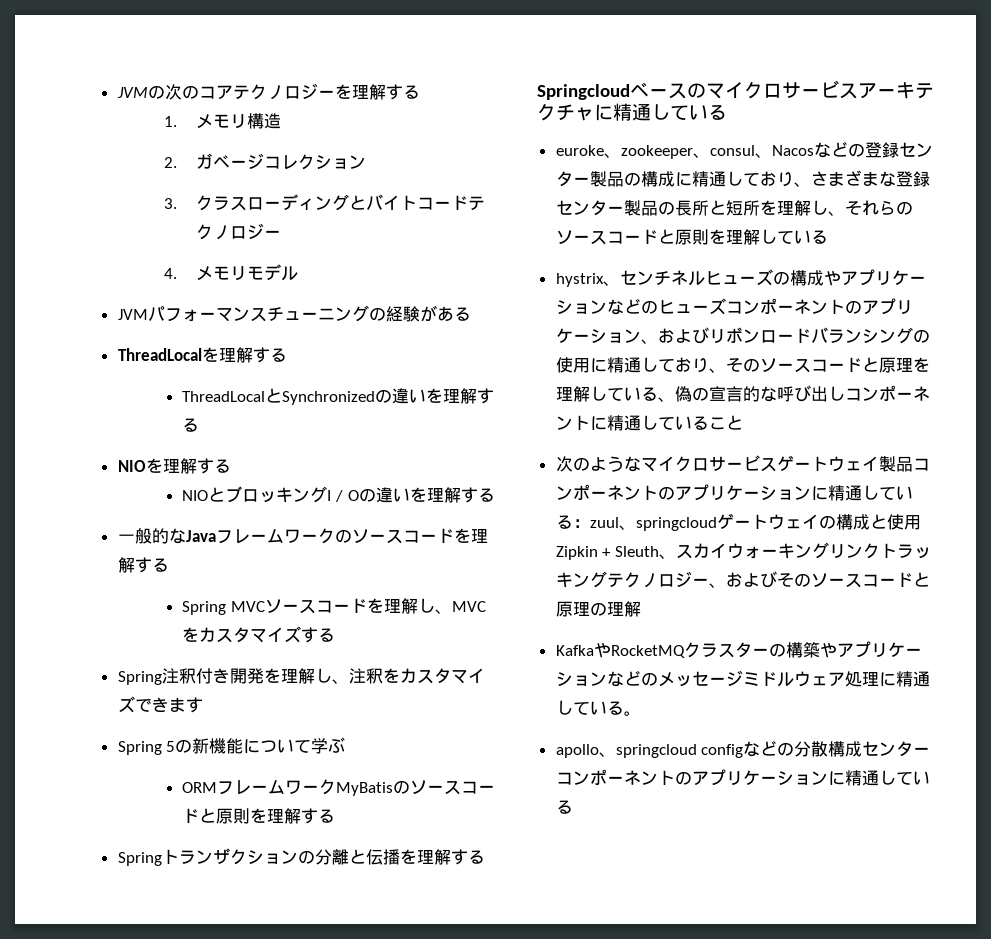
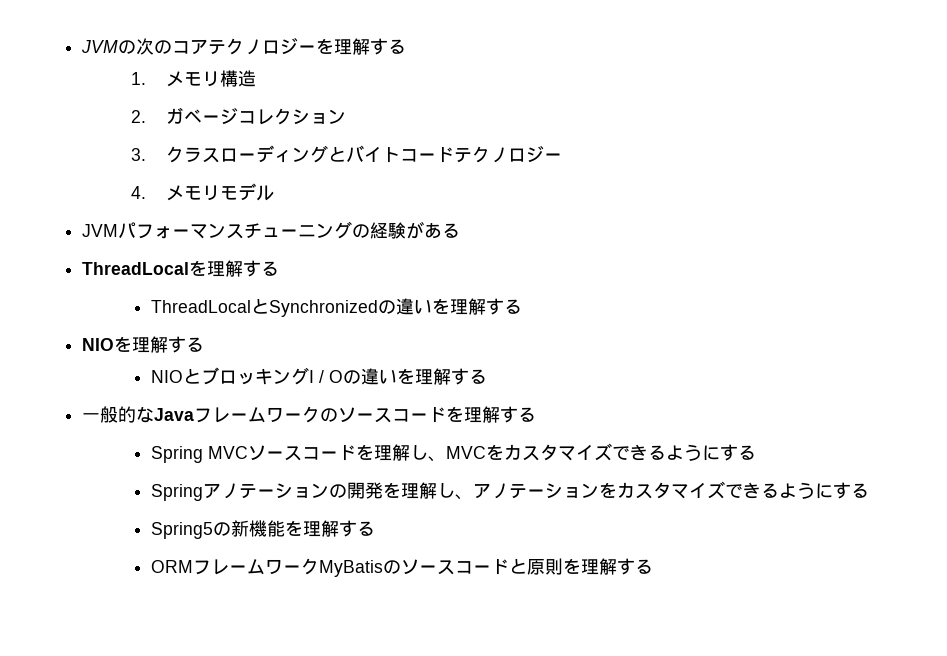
[301,627,336,643] [117,668,485,685] [117,696,203,713] [117,737,346,755] する // Spring注釈付き開発を理解し、注釈をカスタマイズできます // Spring 5の新機能について学ぶ -> [611,444,756,461] [150,481,869,501] [150,520,375,539] できるようにする // Springアノテーションの開発を理解し、アノテーションをカスタマイズできるようにする // Spring5の新機能を理解する
[117,848,485,866] [537,80,934,100] [537,103,727,121] [555,141,933,159] [555,170,930,187] [555,200,913,216] [555,229,828,245] [555,269,926,287] [555,298,913,315] [555,327,930,344] [555,357,930,373] [555,385,930,402] [555,415,743,431] [555,455,930,472] [555,484,913,501] [555,513,921,531] [555,542,931,560] [555,571,930,588] [555,601,641,617] [555,641,922,658] [555,670,930,687] [555,700,641,716] [555,740,931,758] [555,769,930,786] [555,800,573,814] // Springトランザクションの分離と伝播を理解する // Springcloudベースのマイクロサービスアーキテクチャに精通している // euroke、zookeeper、consul、Nacosなどの登録センター製品の構成に精通しており、さまざまな登録センター製品の長所と短所を理解し、それらのソースコードと原則を理解している // hystrix、センチネルヒューズの構成やアプリケーションなどのヒューズコンポーネントのアプリケーション、およびリボンロードバランシングの使用に精通しており、そのソースコードと原理を理解している、偽の宣言的な呼び出しコンポーネントに精通していること // 次のようなマイクロサービスゲートウェイ製品コンポーネントのアプリケーションに精通している：zuul、springcloudゲートウェイの構成と使用Zipkin + Sleuth、スカイウォーキングリンクトラッキングテクノロジー、およびそのソースコードと原理の理解 // KafkaやRocketMQクラスターの構築やアプリケーションなどのメッセージミドルウェア処理に精通している。 // apollo、springcloud configなどの分散構成センターコンポーネントのアプリケーションに精通している -> (653, 566) none

